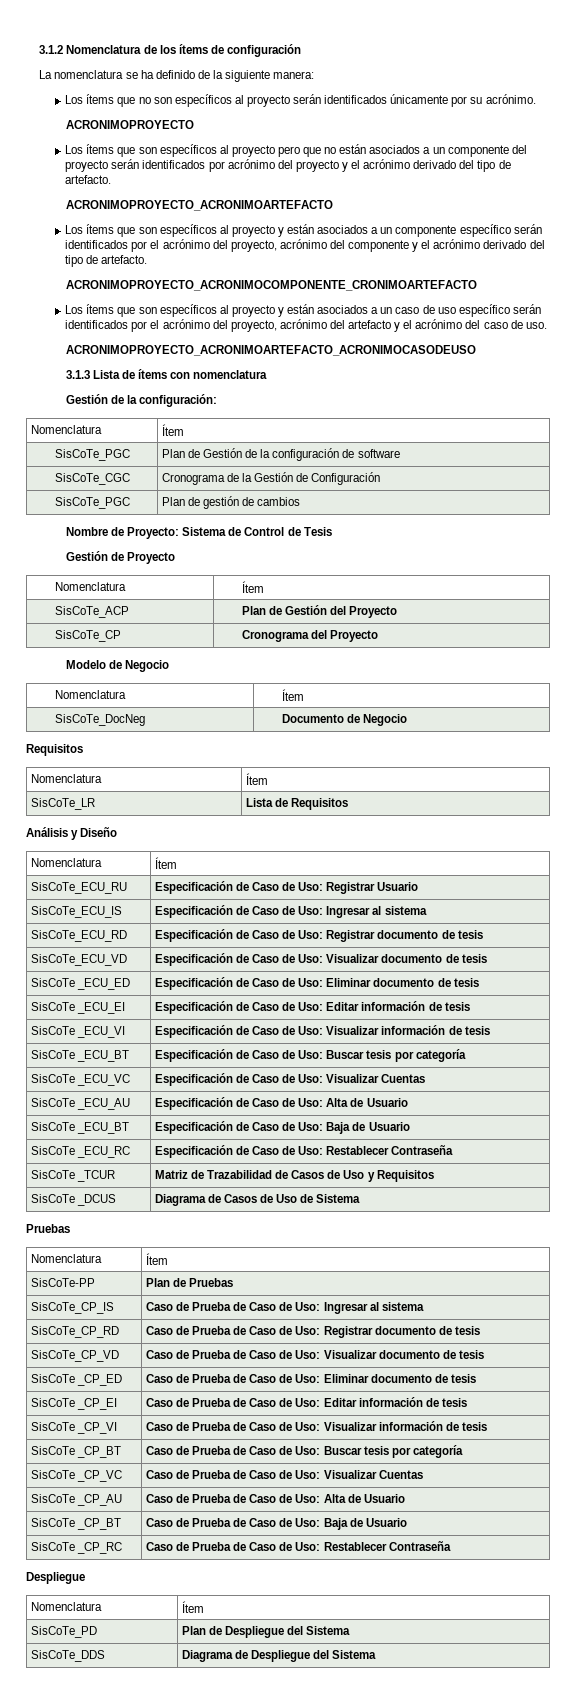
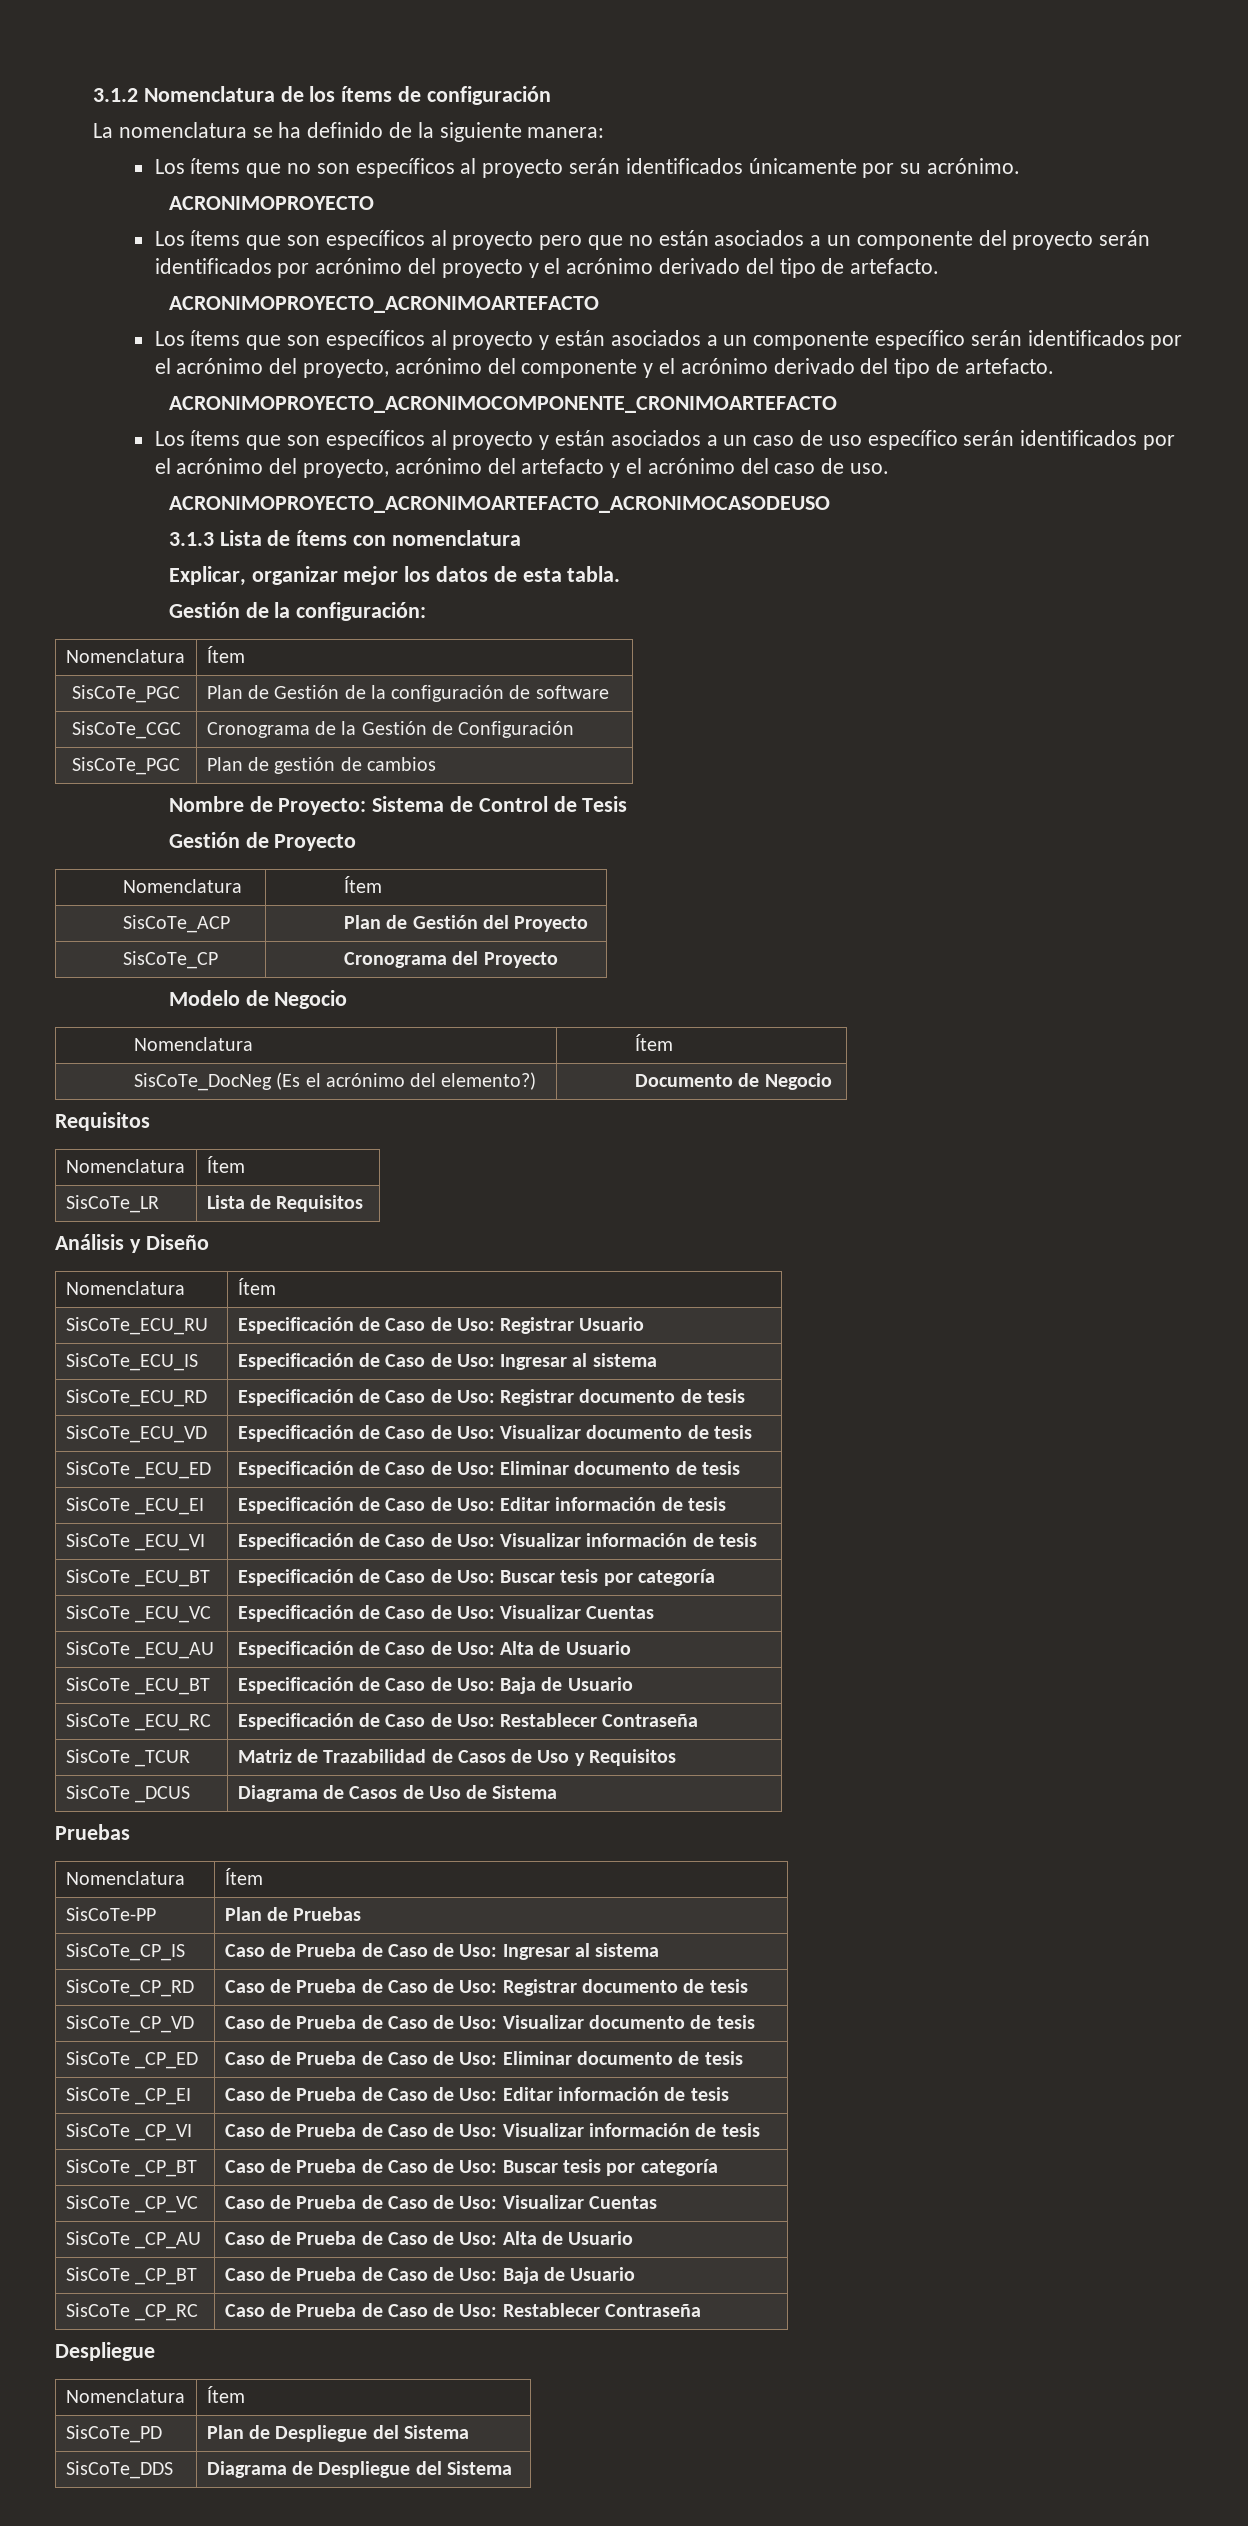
(268, 374) none -> [168,566,621,586] // Explicar, organizar mejor los datos de esta tabla.
(145, 720) none -> [276,1072,537,1090] (Es el acrónimo del elemento?)

